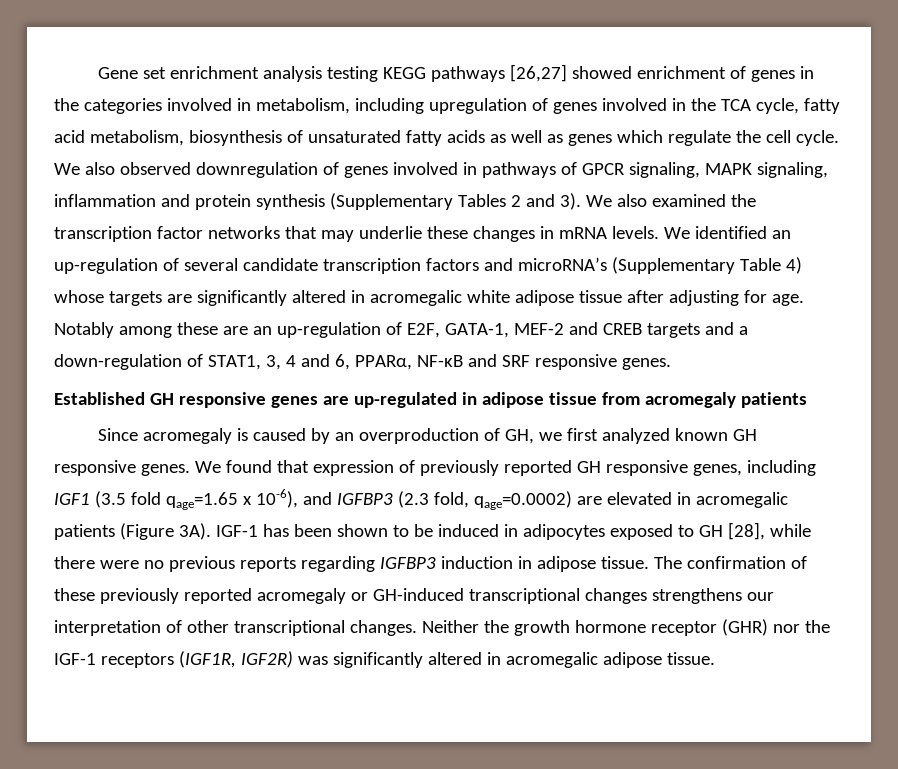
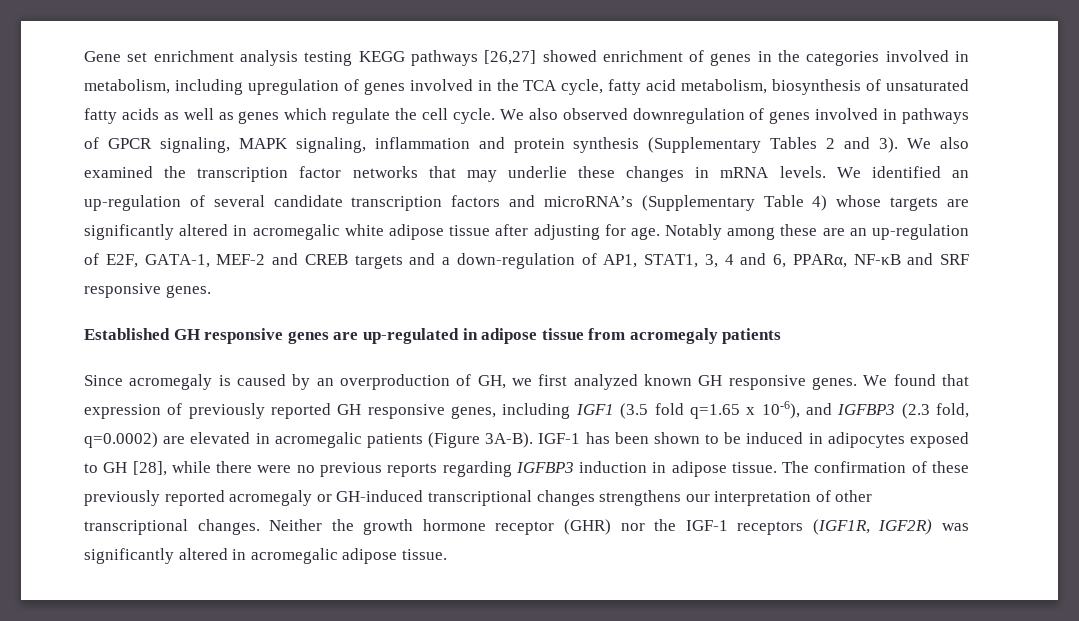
(203, 360) none -> [603,254,638,268] AP1,
[165,492,238,510] qage=1.65 -> [689,404,740,419] q=1.65
[473,491,572,510] qage=0.0002) -> [84,432,158,448] q=0.0002)
[178,523,211,540] 3A). -> [485,432,534,448] 3A-B).

